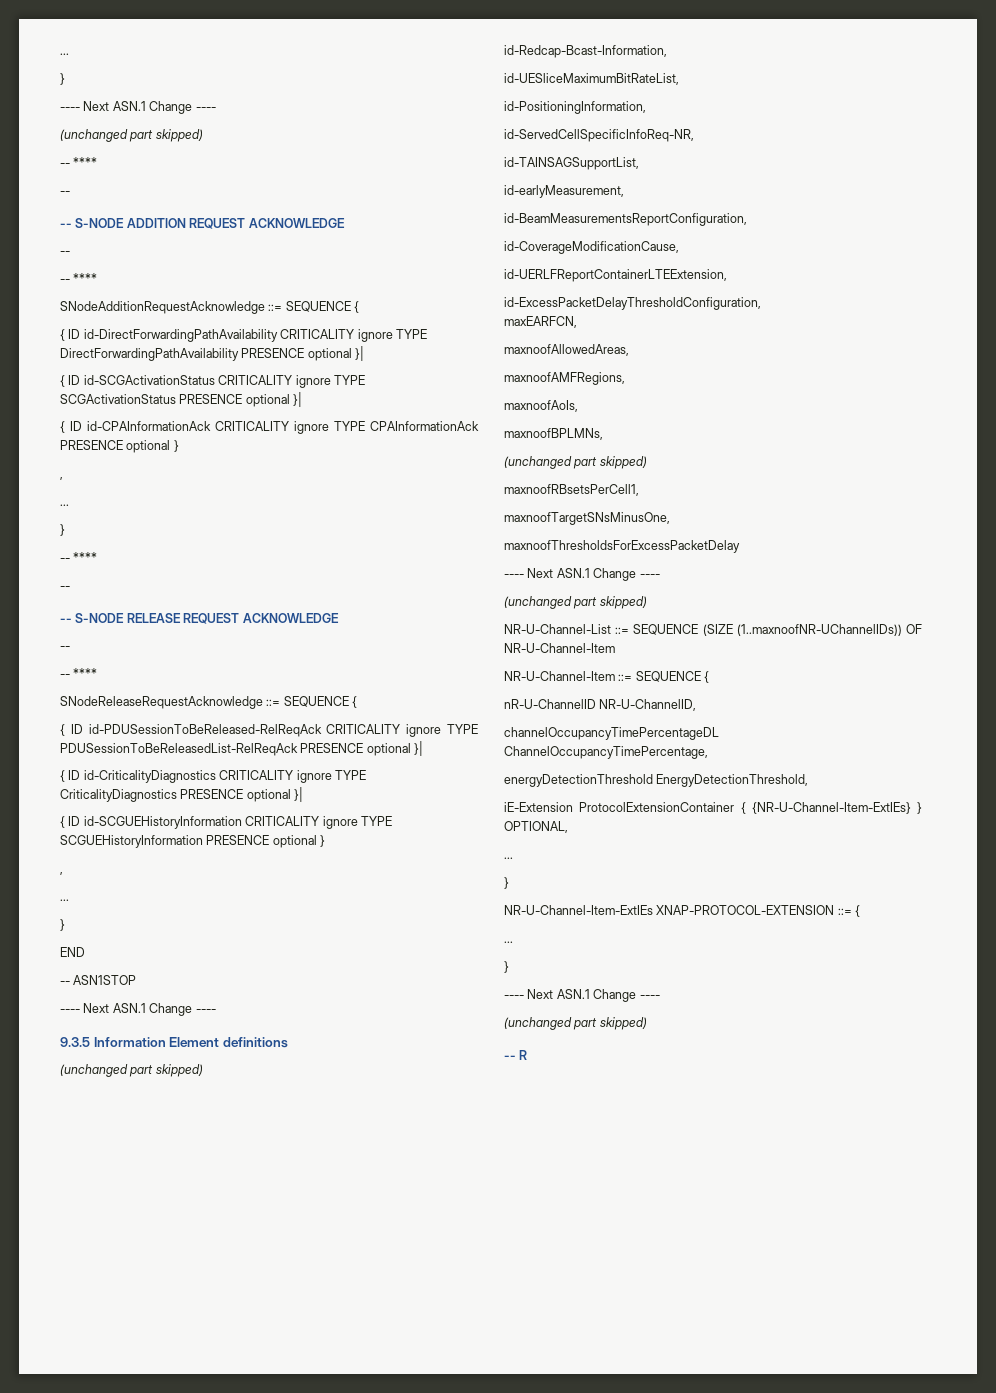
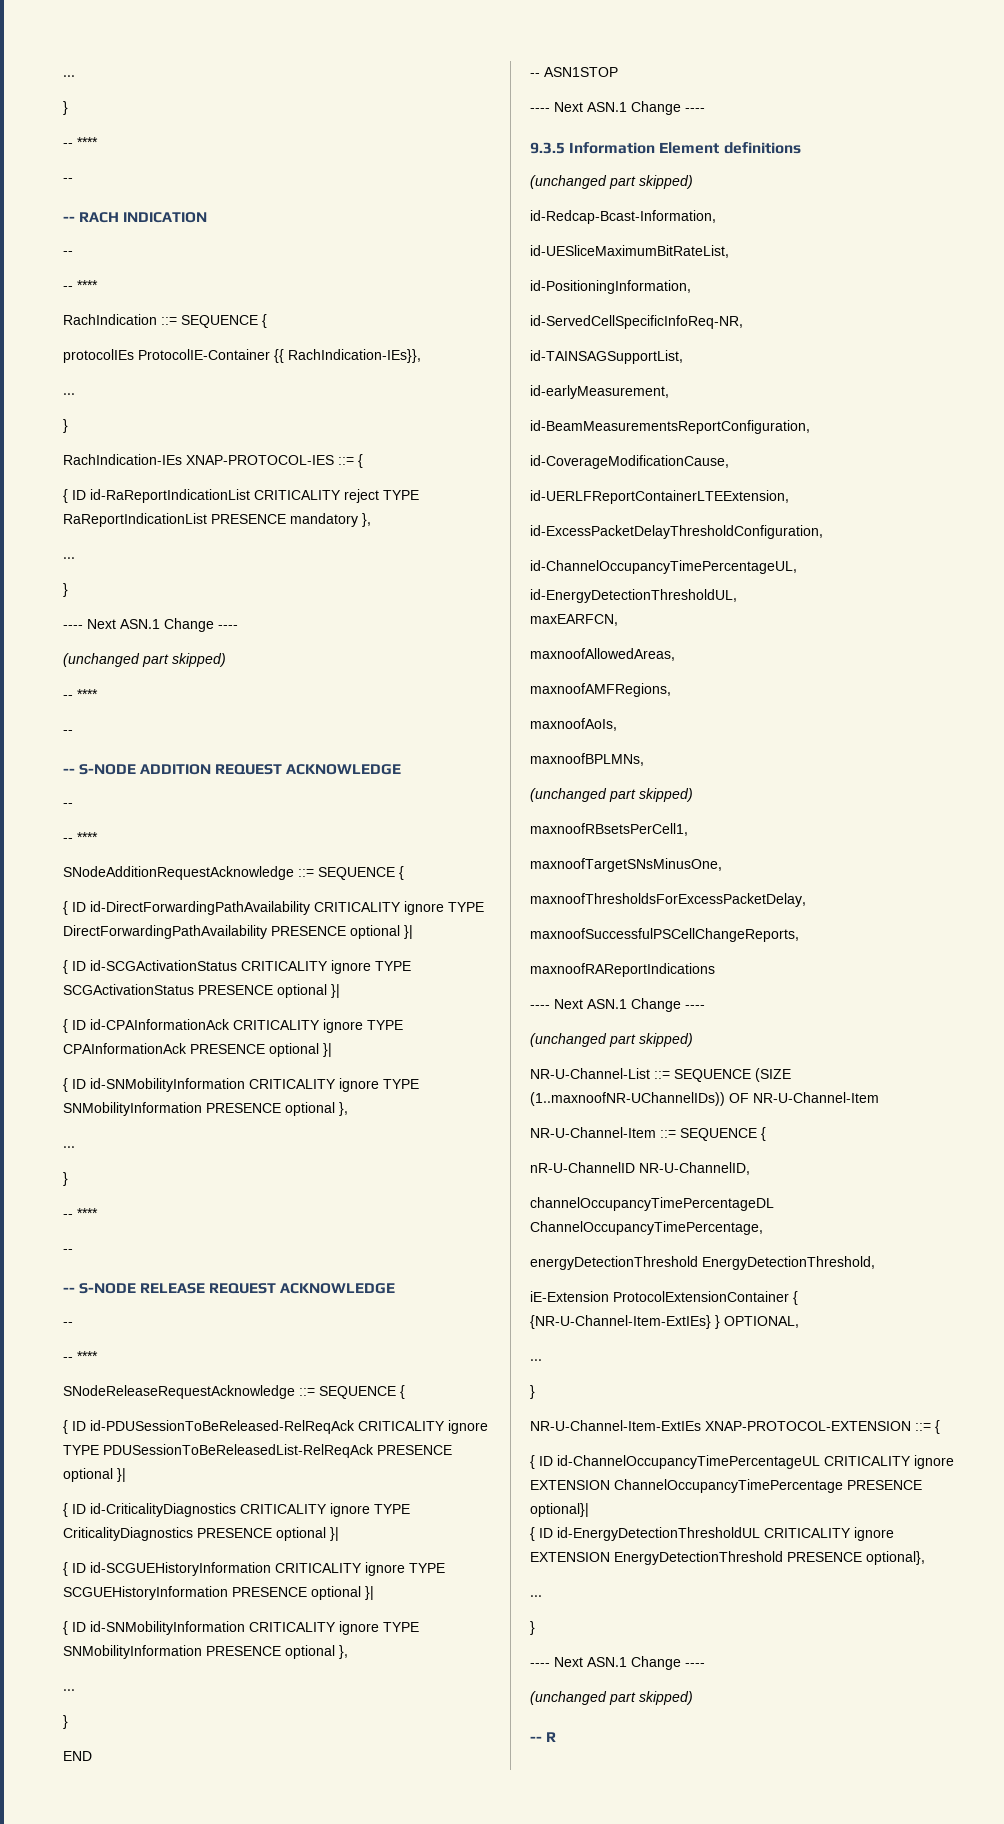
[60,53,69,55] [60,73,65,85] ... // } -> [63,75,75,77] [63,101,68,115] [63,137,98,147] [63,178,73,182] [63,212,208,223] [63,251,73,255] [63,280,98,290] [63,314,267,328] [63,349,421,363] [63,393,75,395] [63,419,68,433] [63,454,363,468] [63,489,419,503] [63,513,371,527] [63,557,75,559] [63,583,68,597] ... // } // -- **** // -- // -- RACH INDICATION // -- // -- **** // RachIndication ::= SEQUENCE { // protocolIEs ProtocolIE-Container {{ RachIndication-IEs}}, // ... // } // RachIndication-IEs XNAP-PROTOCOL-IES ::= { // { ID id-RaReportIndicationList CRITICALITY reject TYPE RaReportIndicationList PRESENCE mandatory }, // ... // }
[173,440,179,452] [60,477,63,480] } // , -> [323,1043,332,1057] [63,1078,419,1092] [63,1102,348,1116] }| // { ID id-SNMobilityInformation CRITICALITY ignore TYPE SNMobilityInformation PRESENCE optional },
[320,835,326,847] [60,872,63,875] } // , -> [365,1586,374,1600] [63,1621,419,1635] [63,1645,348,1659] }| // { ID id-SNMobilityInformation CRITICALITY ignore TYPE SNMobilityInformation PRESENCE optional },
(761, 303) none -> [530,560,797,574] [530,589,737,603] // id-ChannelOccupancyTimePercentageUL, // id-EnergyDetectionThresholdUL,
[504,540,740,553] maxnoofThresholdsForExcessPacketDelay -> [530,893,806,907] [530,928,799,942] [530,963,715,977] maxnoofThresholdsForExcessPacketDelay, // maxnoofSuccessfulPSCellChangeReports, // maxnoofRAReportIndications
(861, 911) none -> [530,1455,954,1469] [530,1479,922,1493] [530,1503,589,1517] [530,1527,894,1541] [530,1551,925,1565] // { ID id-ChannelOccupancyTimePercentageUL CRITICALITY ignore EXTENSION ChannelOccupancyTimePercentage PRESENCE optional}| // { ID id-EnergyDetectionThresholdUL CRITICALITY ignore EXTENSION EnergyDetectionThreshold PRESENCE optional},

